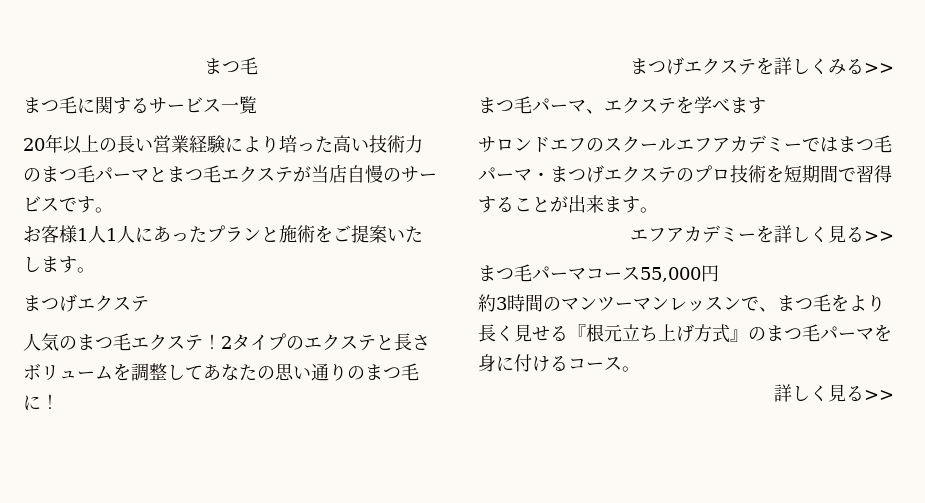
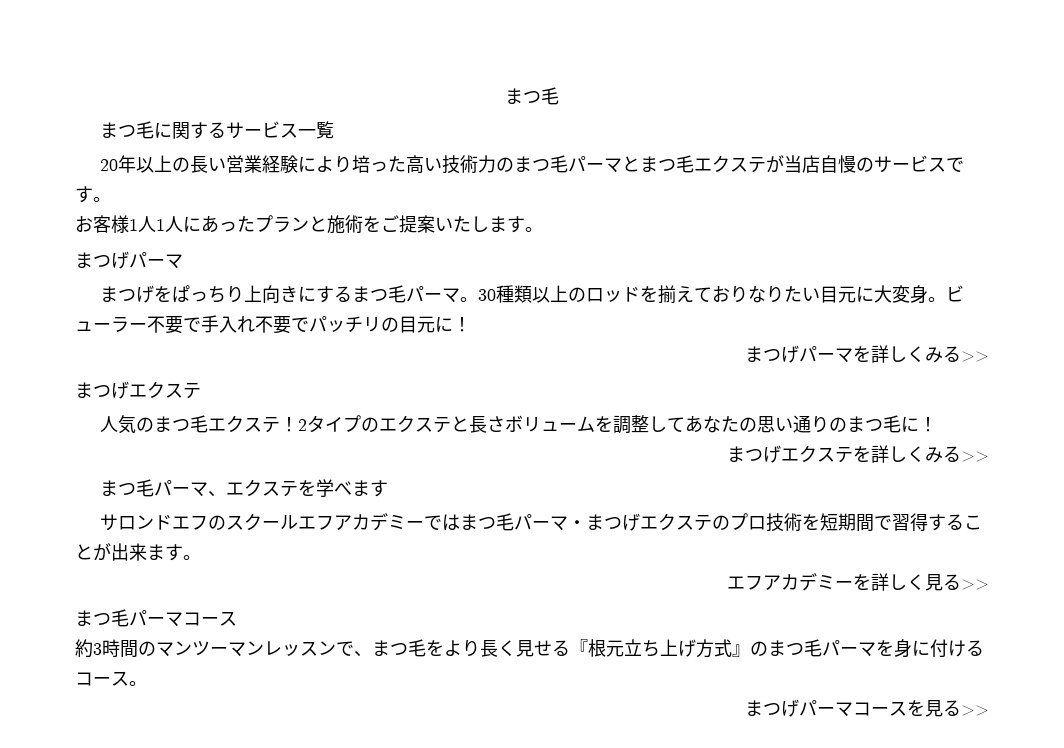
(95, 270) none -> [75,251,183,269] [99,285,964,304] [75,315,471,334] [745,345,989,363] // まつげパーマ // まつげをぱっちり上向きにするまつ毛パーマ。30種類以上のロッドを揃えておりなりたい目元に大変身。ビューラー不要で手入れ不要でパッチリの目元に！ // まつげパーマを詳しくみる>>
[640,265,719,282] 55,000円 -> (237, 618) none
[774,384,828,402] 詳しく -> [745,699,925,717] まつげパーマコースを

